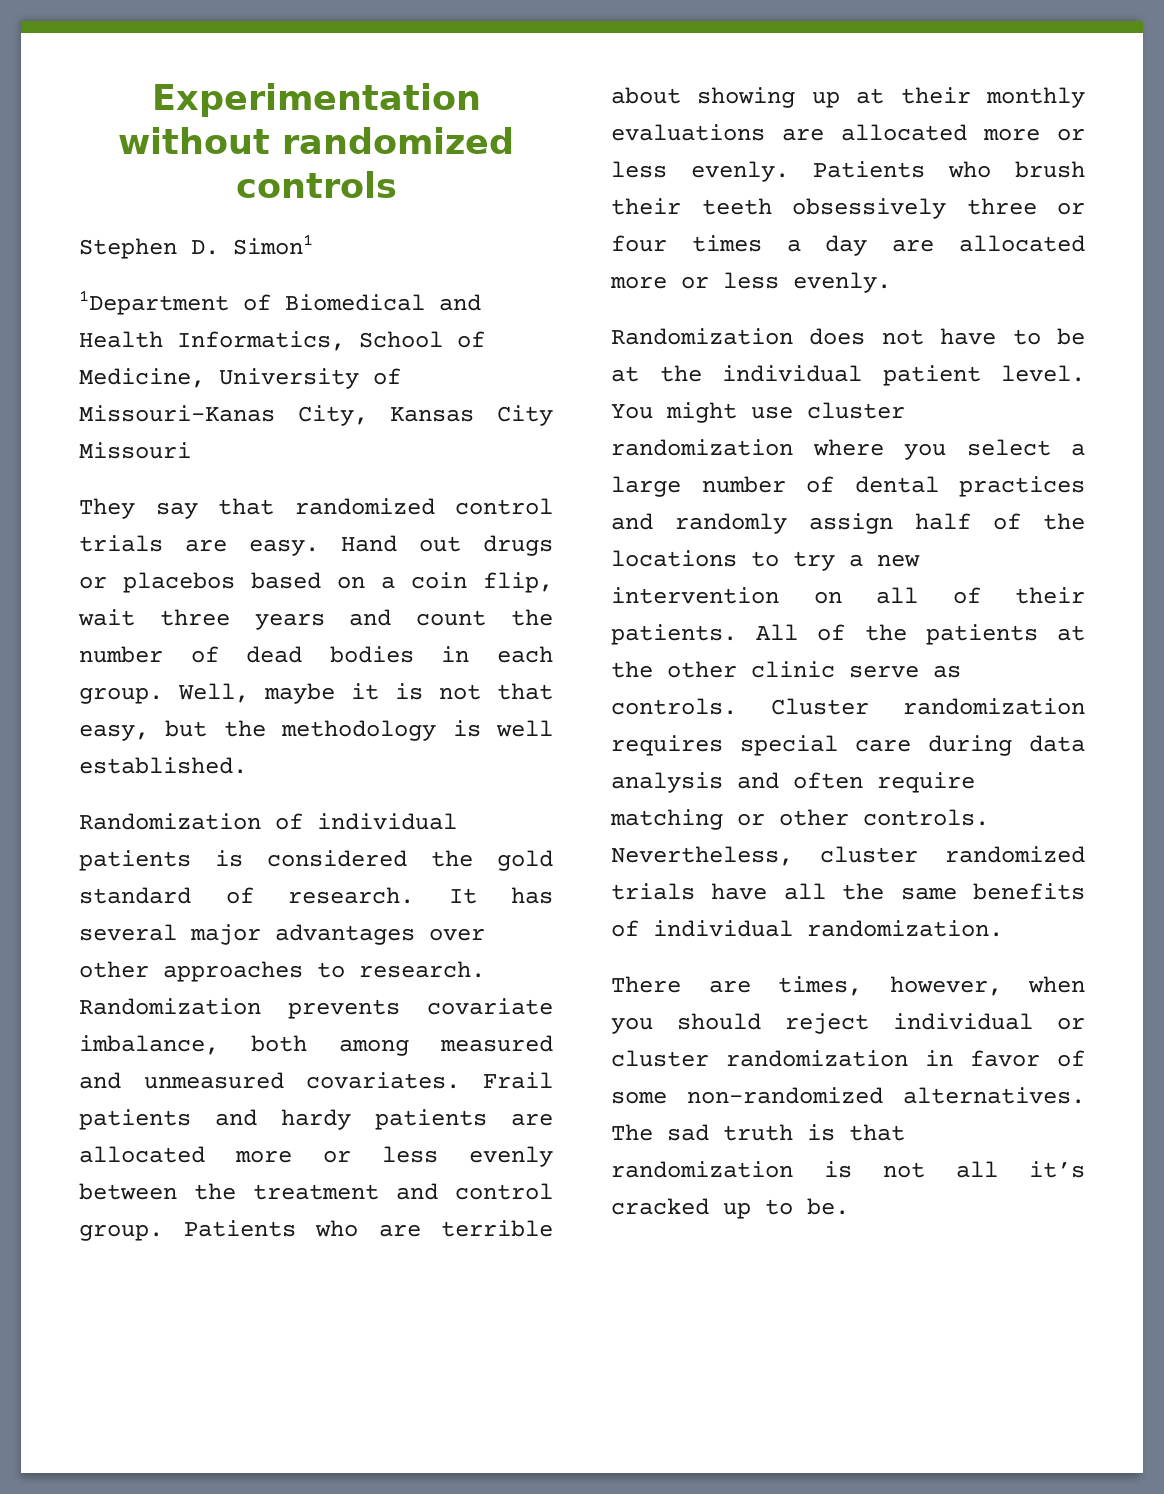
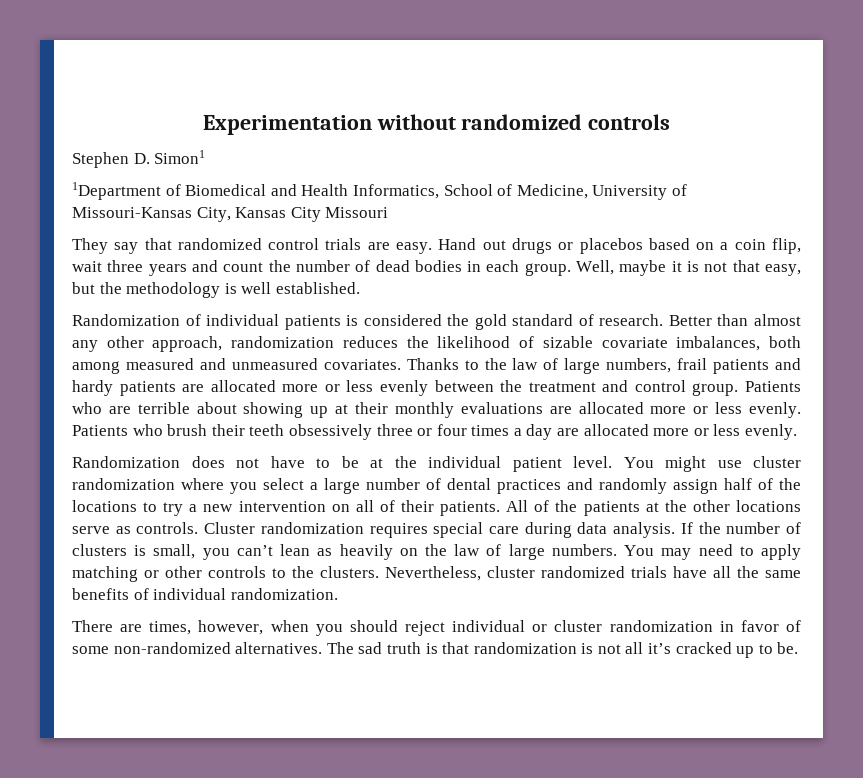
[79,405,275,422] Missouri-Kanas -> [72,207,192,218] Missouri-Kansas
[448,887,553,904] [79,924,485,945] [79,961,485,982] [79,998,553,1019] [79,1035,219,1055] It has several major advantages over other approaches to research. Randomization prevents covariate imbalance, -> [668,314,802,326] [72,336,761,352] Better than almost any other approach, randomization reduces the likelihood of sizable covariate imbalances,
[483,1072,553,1089] Frail -> [406,358,708,374] Thanks to the law of large numbers, frail
[751,661,835,678] clinic -> [735,500,801,512] locations
[611,772,975,793] [610,809,989,830] analysis and often require matching or other controls. -> [613,522,801,538] [72,544,801,560] [72,566,379,582] analysis. If the number of clusters is small, you can’t lean as heavily on the law of large numbers. You may need to apply matching or other controls to the clusters.

